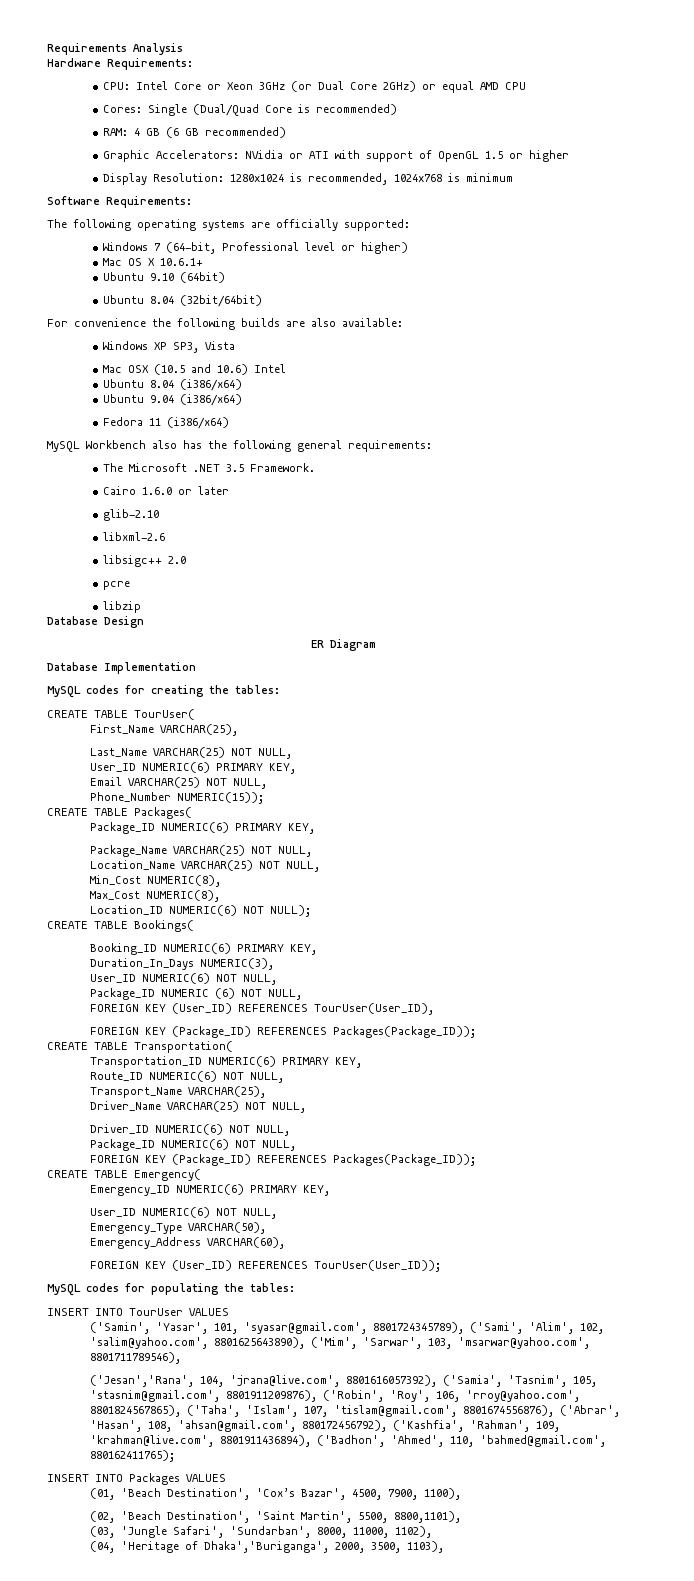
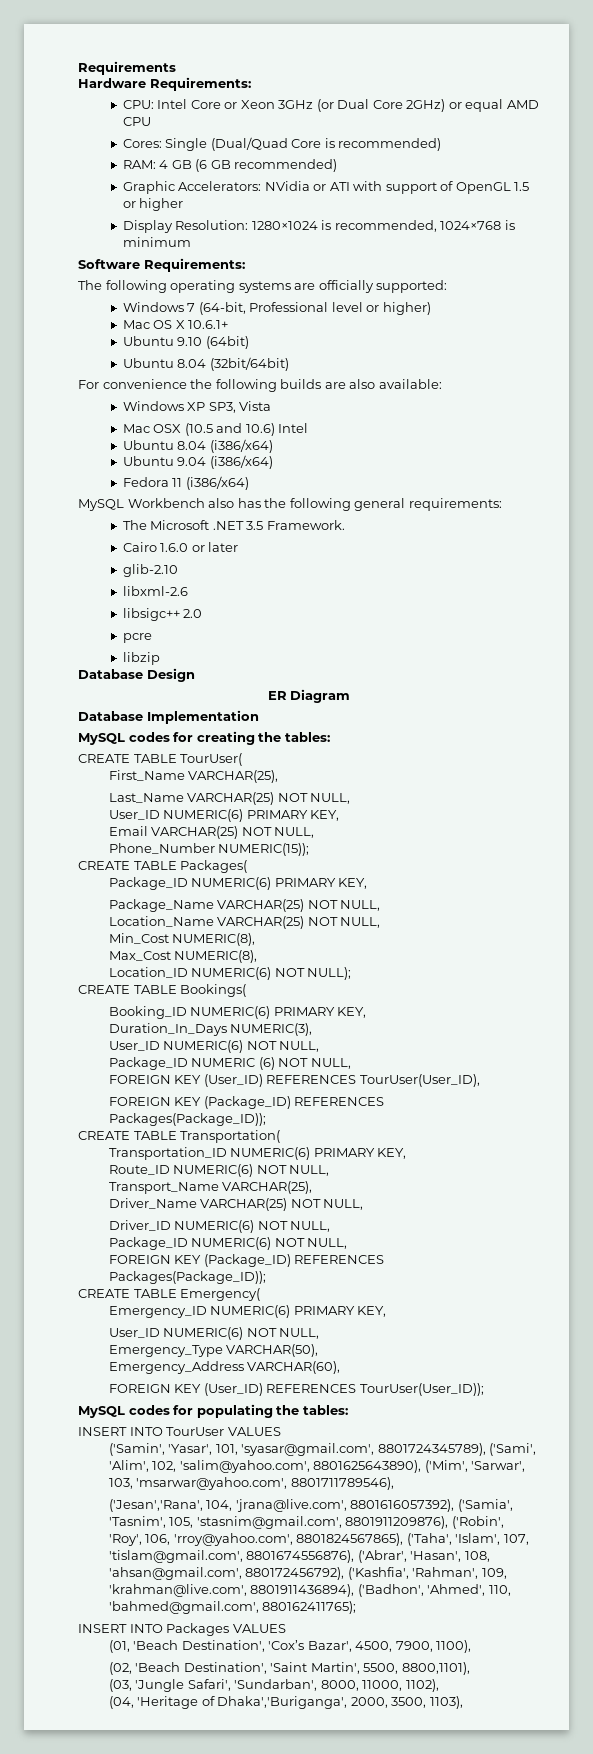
[133,43,183,55] Analysis -> (176, 68) none

